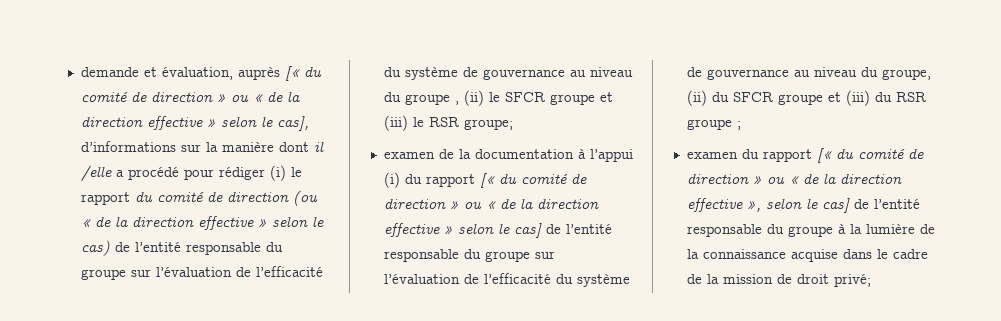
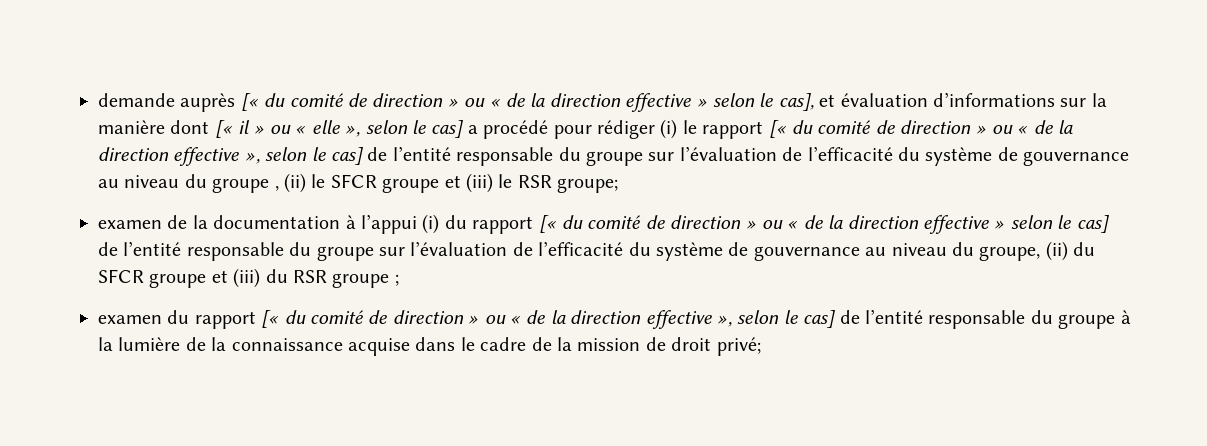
[143,67,233,80] et évaluation, -> (175, 100) none
(309, 123) none -> [819,93,928,107] et évaluation
[313,141,324,152] [80,165,112,181] il /elle -> [214,120,464,138] [« il » ou « elle », selon le cas]
[134,190,318,206] [80,216,324,230] [80,240,110,256] du comité de direction (ou « de la direction effective » selon le cas) -> [768,120,1074,138] [98,147,363,166] [« du comité de direction » ou « de la direction effective », selon le cas]

